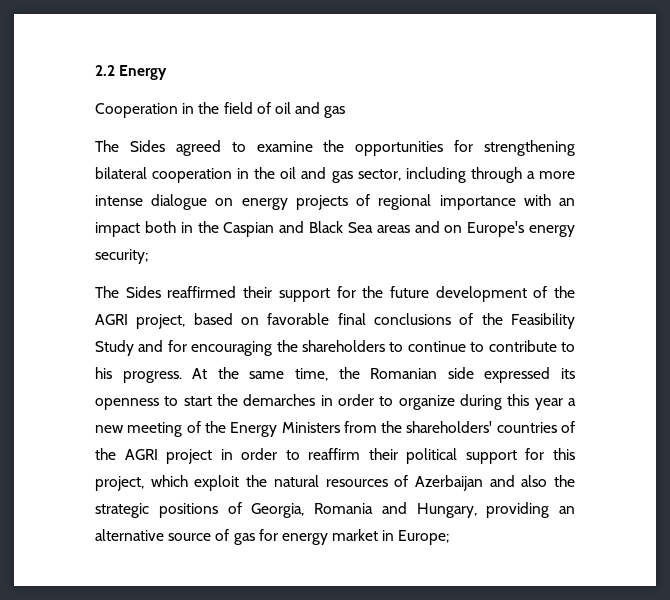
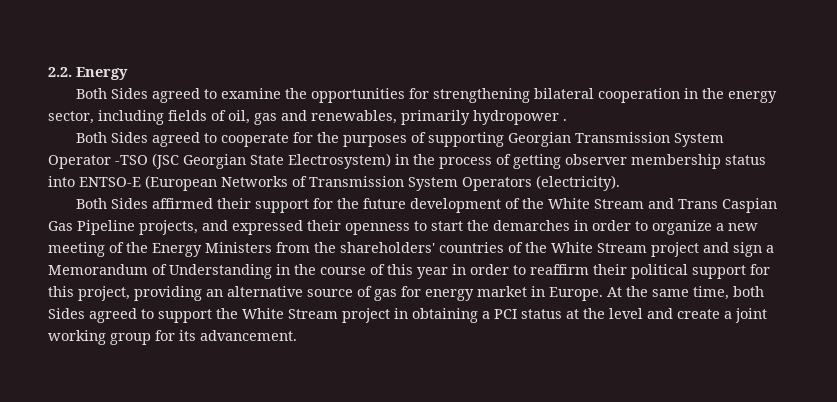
[95,65,115,76] 2.2 -> [48,67,72,77] 2.2.
[95,102,346,118] [95,140,119,152] Cooperation in the field of oil and gas // The -> [75,88,107,99] Both
[280,167,575,183] [95,194,575,210] [95,221,575,237] [95,249,148,264] [95,286,237,298] oil and gas sector, including through a more intense dialogue on energy projects of regional importance with an impact both in the Caspian and Black Sea areas and on Europe's energy security; // The Sides reaffirmed -> [727,91,777,103] [48,110,567,125] [75,132,724,147] [48,153,766,169] [48,175,620,191] [75,198,213,209] energy sector, including fields of oil, gas and renewables, primarily hydropower . // Both Sides agreed to cooperate for the purposes of supporting Georgian Transmission System Operator -TSO (JSC Georgian State Electrosystem) in the process of getting observer membership status into ENTSO-E (European Networks of Transmission System Operators (electricity). // Both Sides affirmed
[95,313,575,329] [95,340,575,356] [95,367,575,383] AGRI project, based on favorable final conclusions of the Feasibility Study and for encouraging the shareholders to continue to contribute to his progress. At the same time, the Romanian side expressed its -> [547,198,777,213] [48,220,341,235] White Stream and Trans Caspian Gas Pipeline projects, and expressed their
[459,394,563,410] during this year -> (712, 227) none
[124,449,213,464] AGRI project -> [551,242,774,257] [48,264,448,279] White Stream project and sign a Memorandum of Understanding in the course of this year
[150,475,575,491] [95,502,477,518] which exploit the natural resources of Azerbaijan and also the strategic positions of Georgia, Romania and Hungary, -> (130, 293) none
[398,530,450,545] Europe; -> [549,286,764,301] [48,308,767,323] [48,330,297,345] Europe. At the same time, both Sides agreed to support the White Stream project in obtaining a PCI status at the level and create a joint working group for its advancement.

